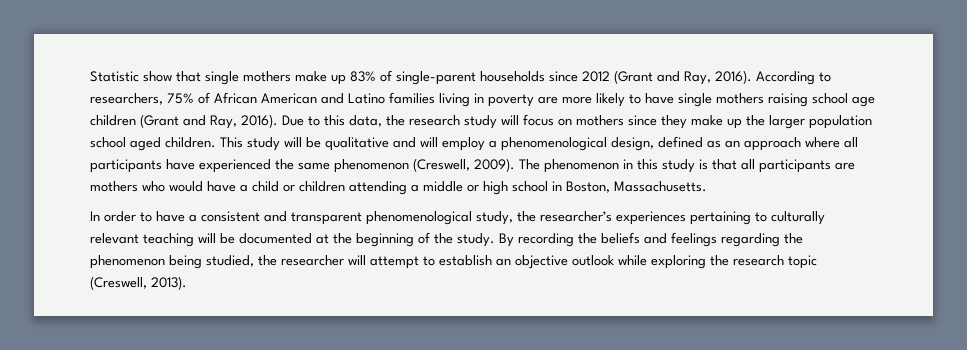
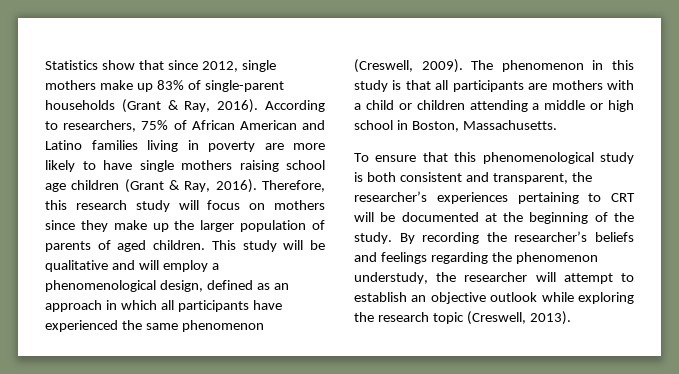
[90,71,139,82] Statistic -> [45,60,98,70] Statistics
(201, 76) none -> [167,60,238,72] since 2012,
[549,70,680,84] since 2012 (Grant and -> [121,99,179,113] (Grant &
[183,114,405,129] and Ray, 2016). Due to this data, the -> [169,179,325,193] [45,200,67,210] & Ray, 2016). Therefore, this
[90,137,126,148] school -> [312,220,325,230] [45,240,111,252] of parents of
[805,137,840,148] where -> [105,300,157,310] in which
[142,181,236,192] who would have -> [607,80,634,90] with
[90,211,513,225] In order to have a consistent and transparent phenomenological study, -> [354,152,634,164] [354,172,568,184] To ensure that this phenomenological study is both consistent and transparent,
[771,211,825,225] [90,233,194,247] culturally relevant teaching -> [611,193,635,202] CRT
(597, 238) none -> [514,231,588,242] researcher’s
[169,255,254,269] being studied, -> [354,272,428,284] understudy,

